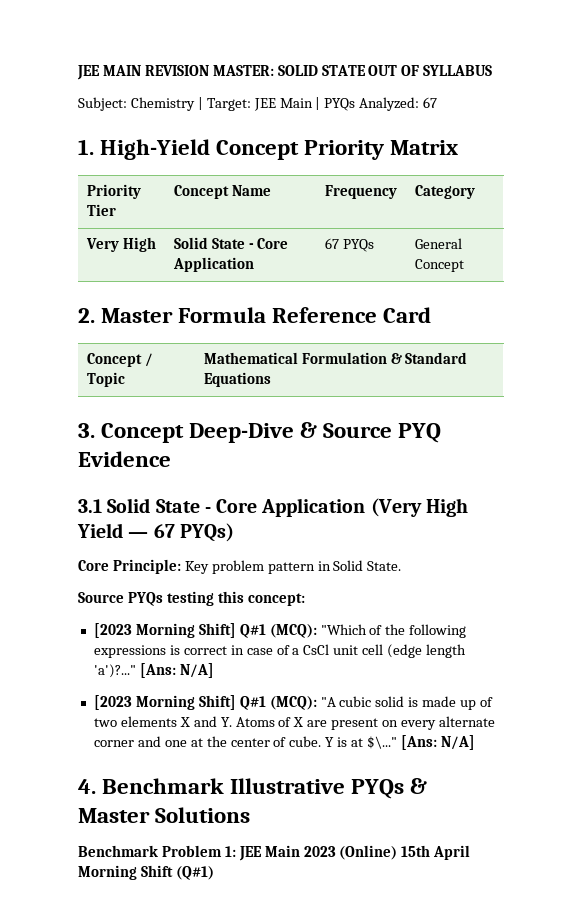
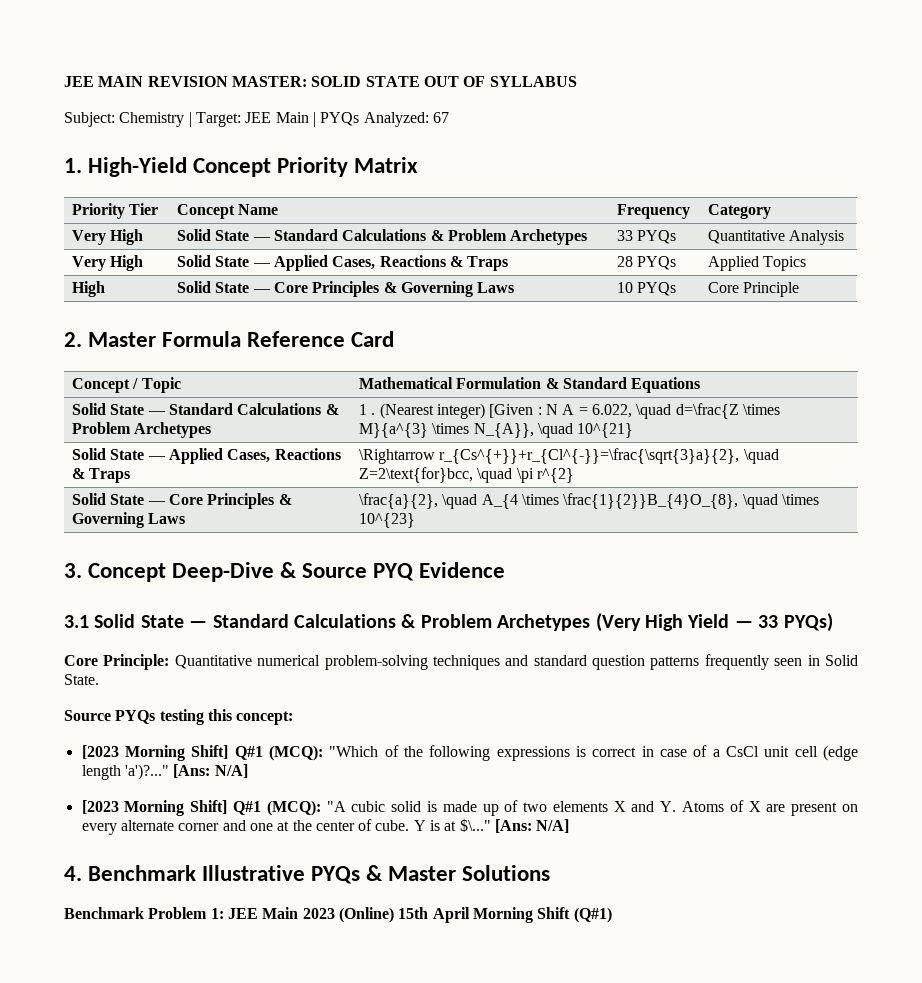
[248,238,289,249] [172,257,254,272] [324,238,374,252] [414,238,462,249] [414,259,464,272] - Core Application | 67 PYQs | General Concept -> [252,229,588,245] [617,230,677,244] [708,230,845,245] [72,255,144,271] [177,255,509,271] [617,256,677,270] [708,256,807,271] [72,281,106,297] [177,281,515,297] [617,282,677,296] [708,282,800,297] — Standard Calculations & Problem Archetypes | 33 PYQs | Quantitative Analysis // Very High | Solid State — Applied Cases, Reactions & Traps | 28 PYQs | Applied Topics // High | Solid State — Core Principles & Governing Laws | 10 PYQs | Core Principle
(271, 379) none -> [72,403,339,415] [72,422,212,438] [359,403,780,419] [359,423,634,438] [72,448,341,464] [72,468,131,483] [359,448,779,464] [359,467,574,483] [72,493,292,509] [72,512,186,528] [359,493,819,509] [359,513,416,528] // Solid State — Standard Calculations & Problem Archetypes | 1 . (Nearest integer) [Given : N A = 6.022, \quad d=\frac{Z \times M}{a^{3} \times N_{A}}, \quad 10^{21} // Solid State — Applied Cases, Reactions & Traps | \Rightarrow r_{Cs^{+}}+r_{Cl^{-}}=\frac{\sqrt{3}a}{2}, \quad Z=2\text{for}bcc, \quad \pi r^{2} // Solid State — Core Principles & Governing Laws | \frac{a}{2}, \quad A_{4 \times \frac{1}{2}}B_{4}O_{8}, \quad \times 10^{23}
[204,498,366,517] - Core Application -> [189,614,591,631] — Standard Calculations & Problem Archetypes
[153,524,175,538] 67 -> [758,615,779,628] 33
[184,560,315,574] Key problem pattern -> [174,654,803,670] Quantitative numerical problem-solving techniques and standard question patterns frequently seen

